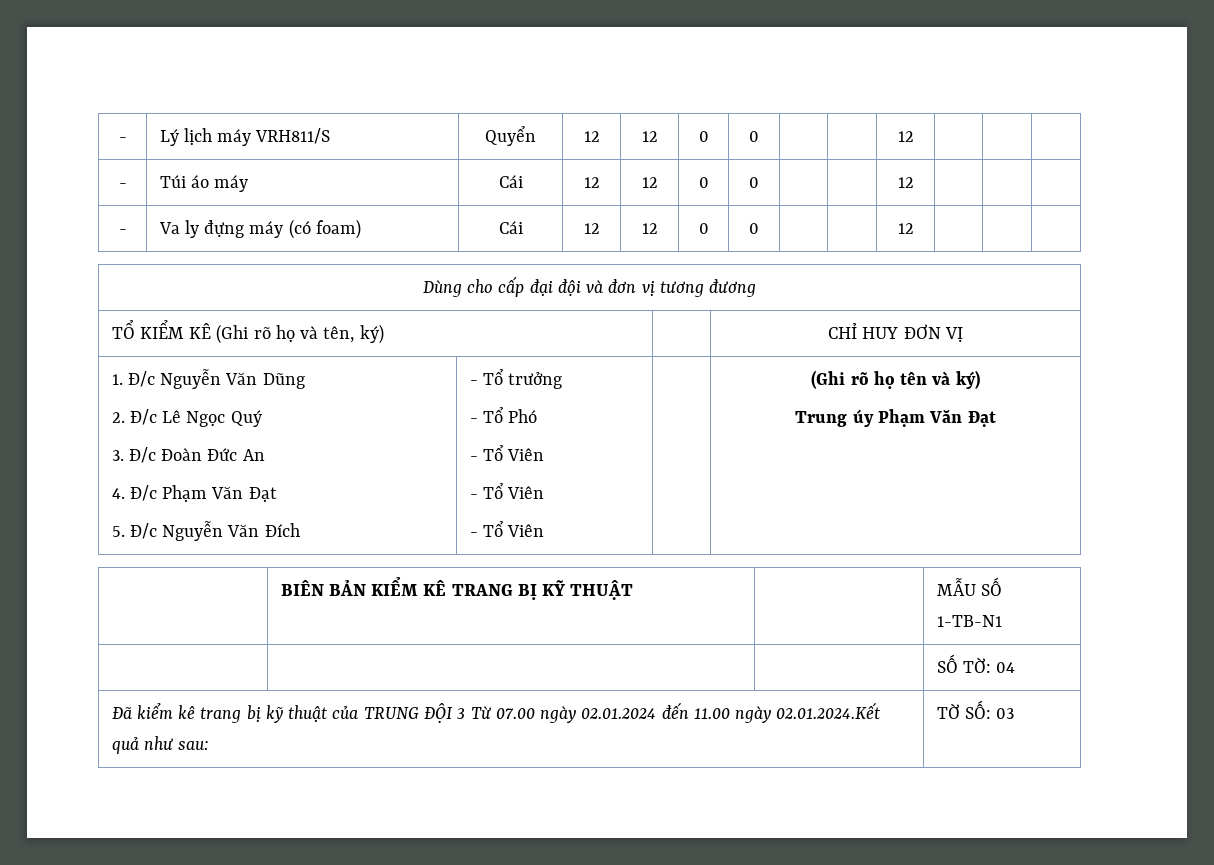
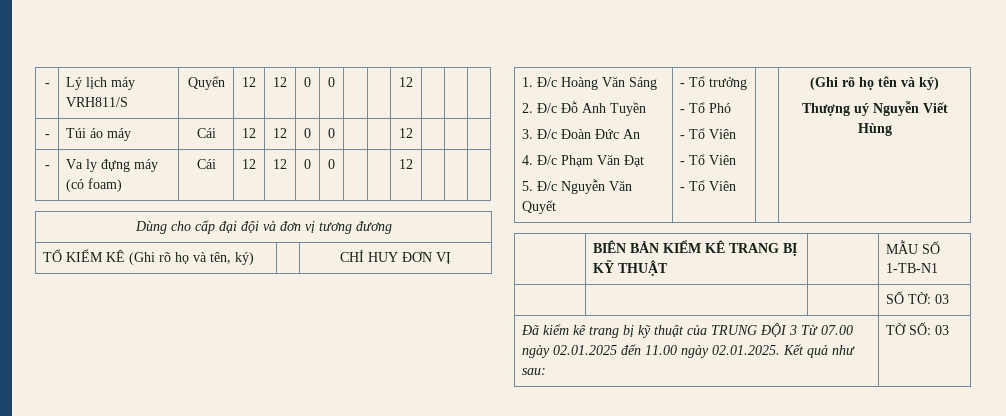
[160,369,305,389] Nguyễn Văn Dũng -> [561,76,658,90] Hoàng Văn Sáng
[162,410,262,427] Lê Ngọc Quý -> [561,101,647,116] Đỗ Anh Tuyền
[264,523,300,537] Đích -> [522,200,557,214] Quyết
[795,409,996,427] Trung úy Phạm Văn Đạt -> [801,101,948,116] [857,123,892,136] Thượng uý Nguyễn Viết Hùng
[996,662,1016,673] 04 -> [935,294,950,304] 03
[581,708,657,719] 02.01.2024 -> [553,345,618,355] 02.01.2025
[776,702,881,719] 02.01.2024.Kết -> [712,344,805,355] 02.01.2025. Kết

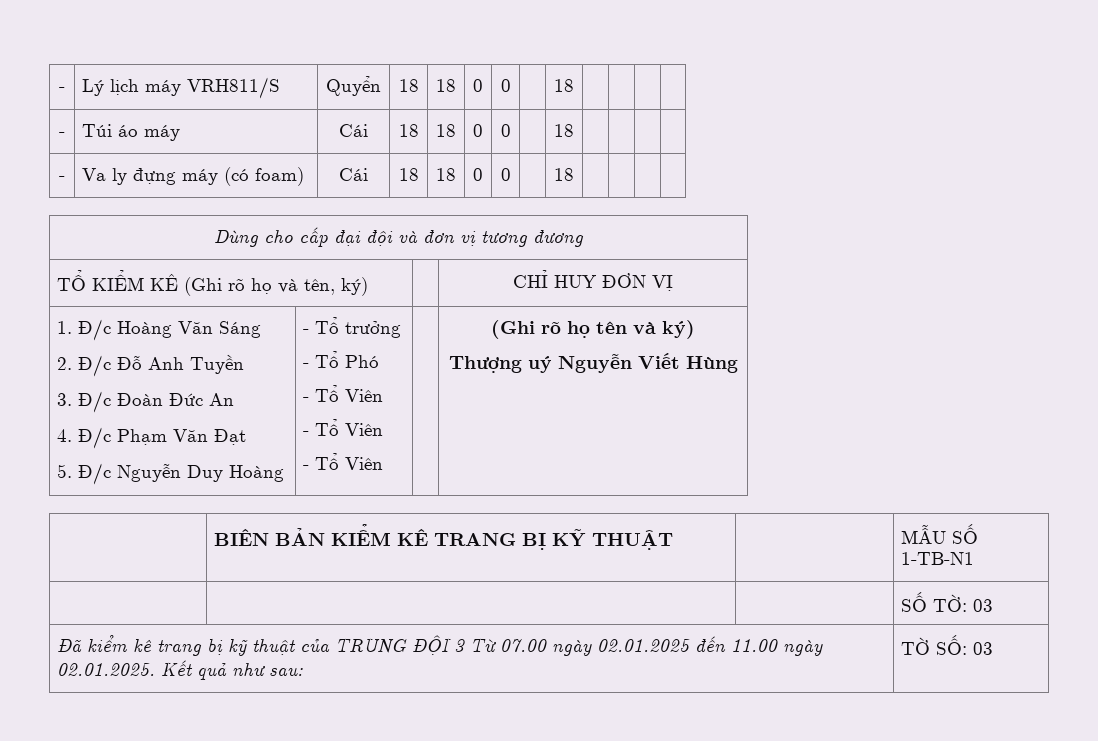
[242,77,256,87] [273,77,287,87] [304,77,311,87] [328,77,335,87] [399,77,413,87] 12 | 12 | 0 | 0 | | | 12 -> [398,79,419,92] [436,79,456,92] [473,79,483,92] [500,79,511,92] [554,79,574,92] 18 | 18 | 0 | 0 | | 18 |
[242,128,256,138] [273,128,287,138] [304,128,311,138] [328,128,335,138] [399,128,413,138] 12 | 12 | 0 | 0 | | | 12 -> [398,124,419,137] [436,124,456,137] [473,124,483,137] [500,124,511,137] [554,124,574,137] 18 | 18 | 0 | 0 | | 18 |
[242,159,256,169] [273,159,287,169] [304,159,311,169] [328,159,335,169] [399,159,413,169] 12 | 12 | 0 | 0 | | | 12 -> [398,168,419,181] [436,168,456,181] [473,168,483,181] [500,168,511,181] [554,168,574,181] 18 | 18 | 0 | 0 | | 18 |
[609,180,633,191] [522,200,557,214] Văn Quyết -> [187,465,285,482] Duy Hoàng

